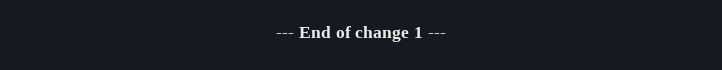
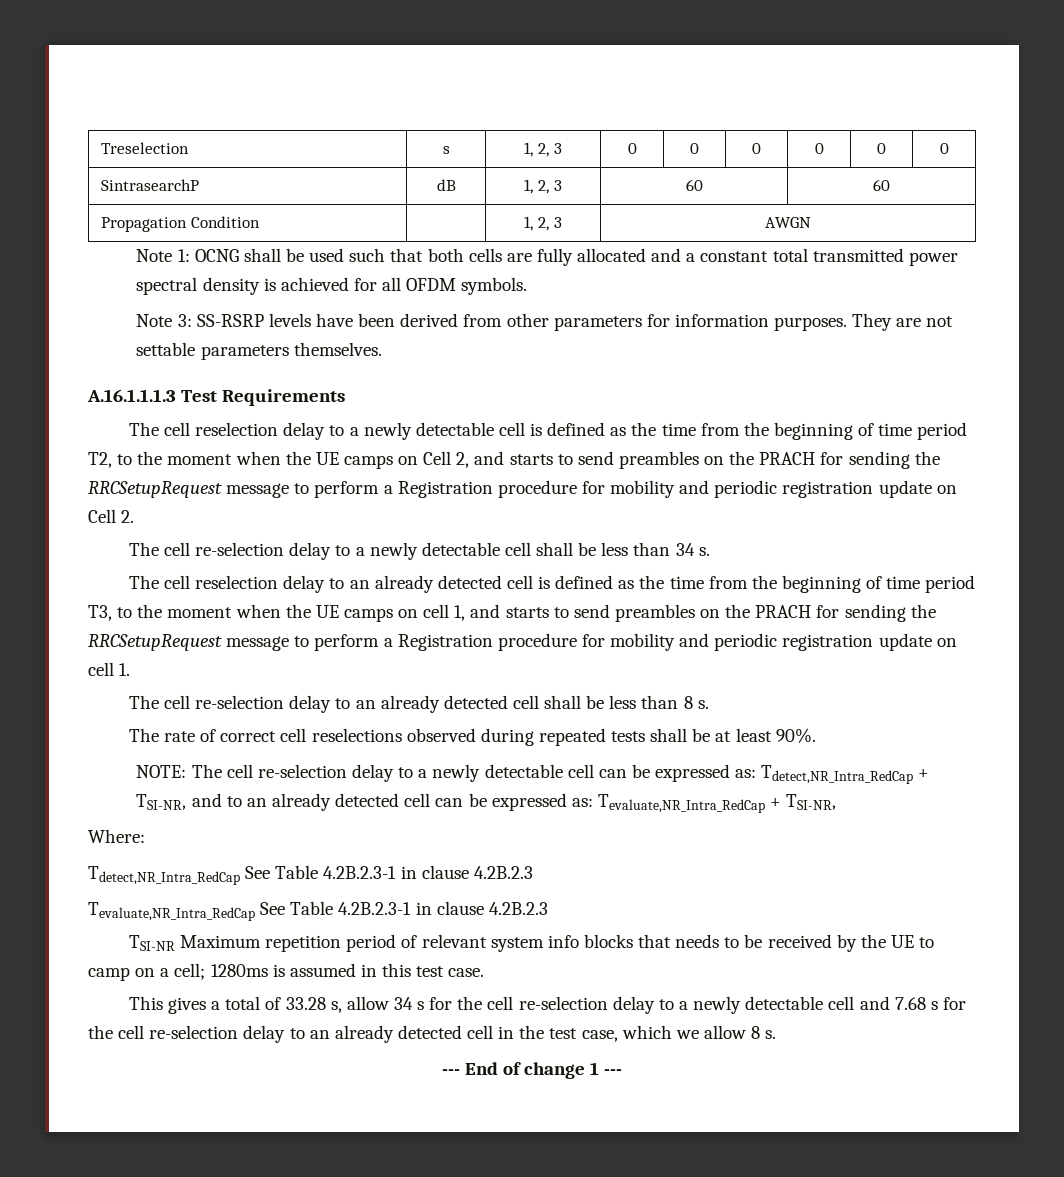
(276, 35) none -> [101,142,190,154] [442,146,450,154] [524,142,562,157] [627,143,637,154] [690,143,699,154] [752,143,761,154] [814,143,824,154] [877,143,886,154] [939,143,949,154] [101,179,200,191] [436,179,456,191] [524,179,562,194] [685,179,703,191] [873,179,890,191] [101,216,260,232] [524,216,562,231] [765,217,811,228] [136,248,958,266] [136,277,528,295] [136,313,954,331] [136,342,382,360] [87,389,346,406] [128,422,968,440] [88,451,940,469] [88,480,957,498] [88,509,135,523] [128,542,710,560] [128,575,976,593] [88,604,936,622] [88,633,957,651] [88,662,131,676] [128,695,709,713] [128,728,816,746] [136,764,930,784] [136,793,837,813] [88,829,145,843] [88,865,533,885] [88,901,548,921] [128,934,935,952] [88,963,485,981] [128,996,966,1014] [88,1025,777,1043] Treselection | s | 1, 2, 3 | 0 | 0 | 0 | 0 | 0 | 0 // SintrasearchP | dB | 1, 2, 3 | 60 | 60 // Propagation Condition | | 1, 2, 3 | AWGN // Note 1: OCNG shall be used such that both cells are fully allocated and a constant total transmitted power spectral density is achieved for all OFDM symbols. // Note 3: SS-RSRP levels have been derived from other parameters for information purposes. They are not settable parameters themselves. // A.16.1.1.1.3 Test Requirements // The cell reselection delay to a newly detectable cell is defined as the time from the beginning of time period T2, to the moment when the UE camps on Cell 2, and starts to send preambles on the PRACH for sending the RRCSetupRequest message to perform a Registration procedure for mobility and periodic registration update on Cell 2. // The cell re-selection delay to a newly detectable cell shall be less than 34 s. // The cell reselection delay to an already detected cell is defined as the time from the beginning of time period T3, to the moment when the UE camps on cell 1, and starts to send preambles on the PRACH for sending the RRCSetupRequest message to perform a Registration procedure for mobility and periodic registration update on cell 1. // The cell re-selection delay to an already detected cell shall be less than 8 s. // The rate of correct cell reselections observed during repeated tests shall be at least 90%. // NOTE: The cell re-selection delay to a newly detectable cell can be expressed as: Tdetect,NR_Intra_RedCap + TSI-NR, and to an already detected cell can be expressed as: Tevaluate,NR_Intra_RedCap + TSI-NR, // Where: // Tdetect,NR_Intra_RedCap See Table 4.2B.2.3-1 in clause 4.2B.2.3 // Tevaluate,NR_Intra_RedCap See Table 4.2B.2.3-1 in clause 4.2B.2.3 // TSI-NR Maximum repetition period of relevant system info blocks that needs to be received by the UE to camp on a cell; 1280ms is assumed in this test case. // This gives a total of 33.28 s, allow 34 s for the cell re-selection delay to a newly detectable cell and 7.68 s for the cell re-selection delay to an already detected cell in the test case, which we allow 8 s. //

